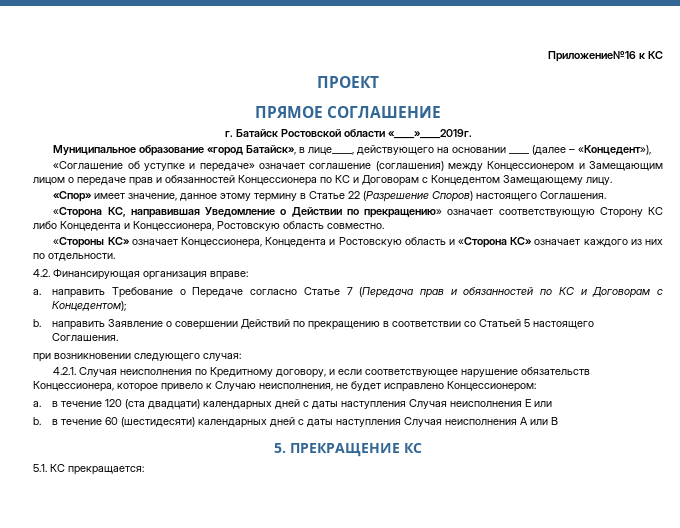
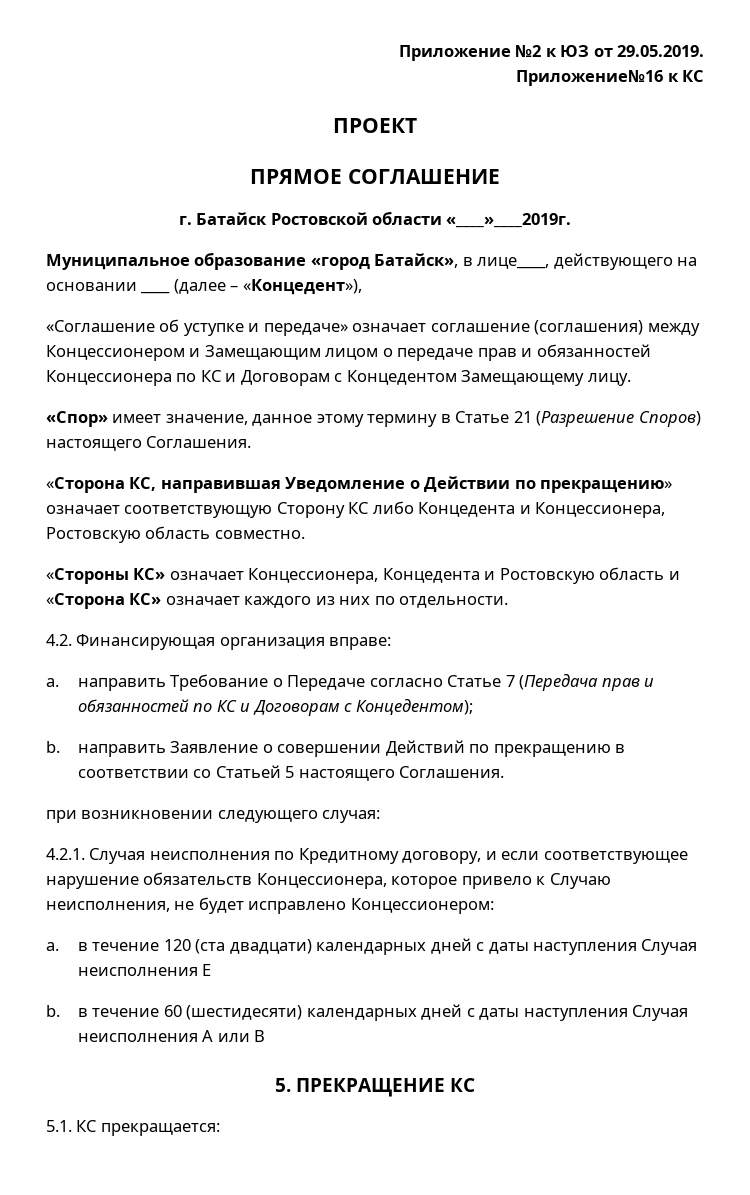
(548, 56) none -> [398,45,705,61] Приложение №2 к ЮЗ от 29.05.2019. //
[348,191,361,199] 22 -> [513,411,532,423] 21
[534,401,553,407] или -> (212, 970) none

